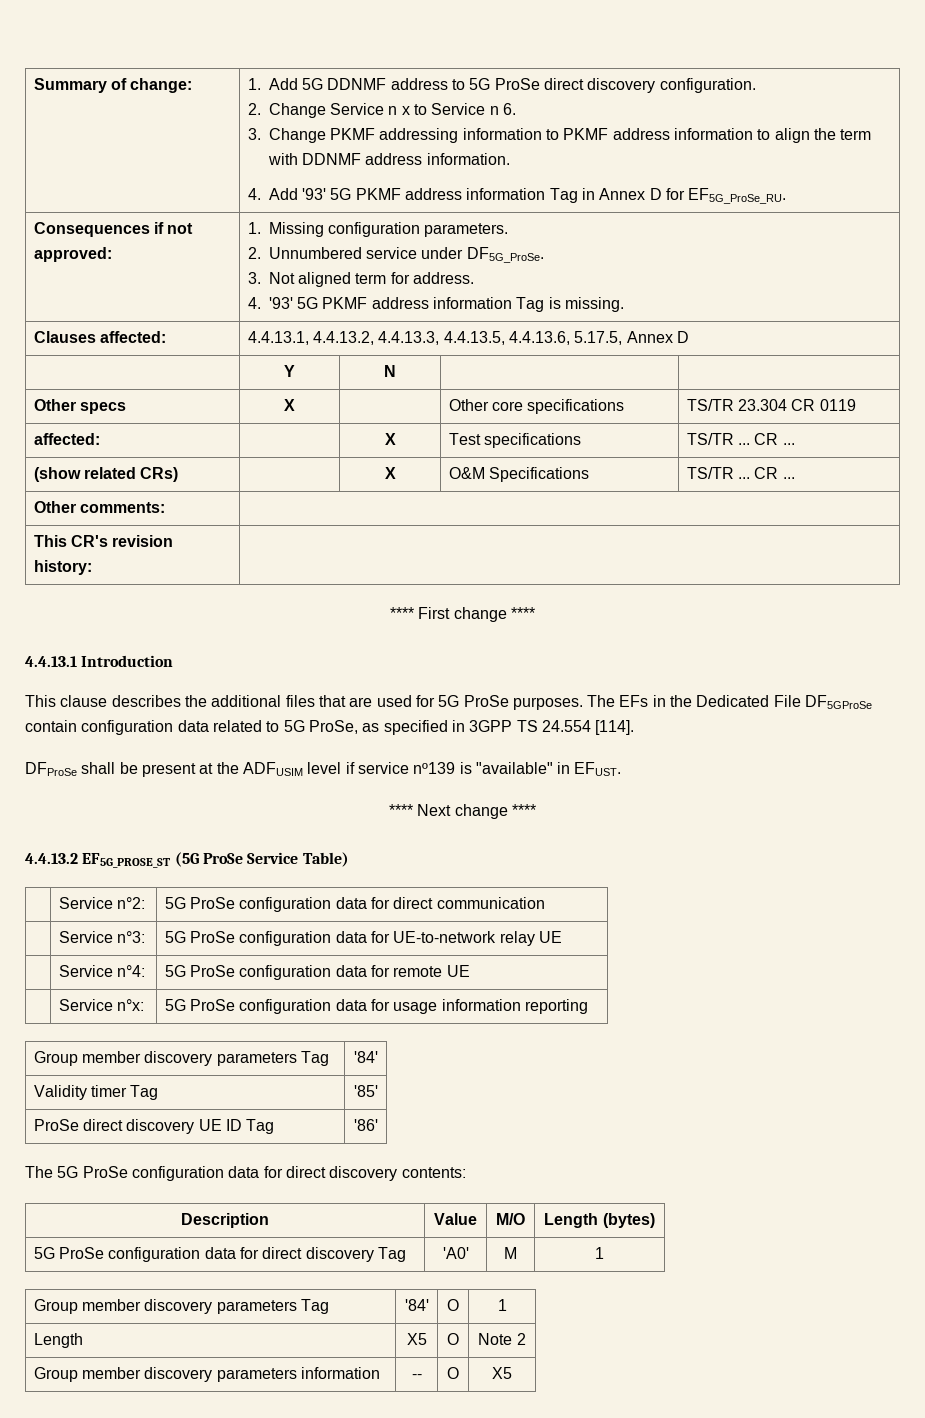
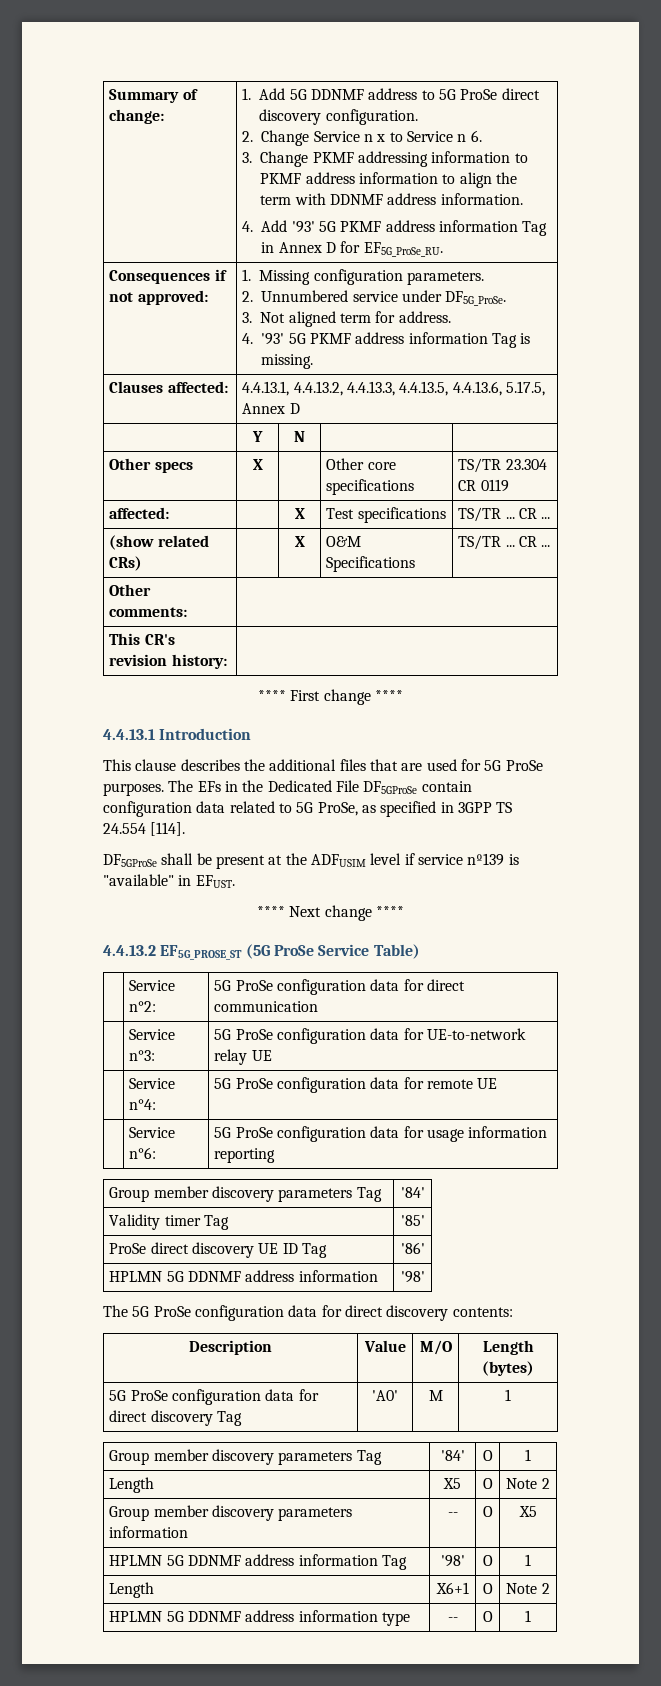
[25,762,77,776] DFProSe -> [103,854,157,867] DF5GProSe
[117,999,145,1011] n°x: -> [129,1147,157,1159] n°6:
(378, 1125) none -> [109,1270,378,1282] [400,1271,425,1283] // HPLMN 5G DDNMF address information | '98'
(512, 1373) none -> [109,1554,408,1570] [440,1555,465,1567] [482,1555,493,1566] [525,1554,531,1566] [109,1582,155,1598] [435,1582,469,1594] [482,1583,493,1594] [506,1583,550,1594] [109,1610,411,1626] [447,1617,458,1622] [482,1611,493,1622] [525,1610,531,1622] // HPLMN 5G DDNMF address information Tag | '98' | O | 1 // Length | X6+1 | O | Note 2 // HPLMN 5G DDNMF address information type | -- | O | 1

